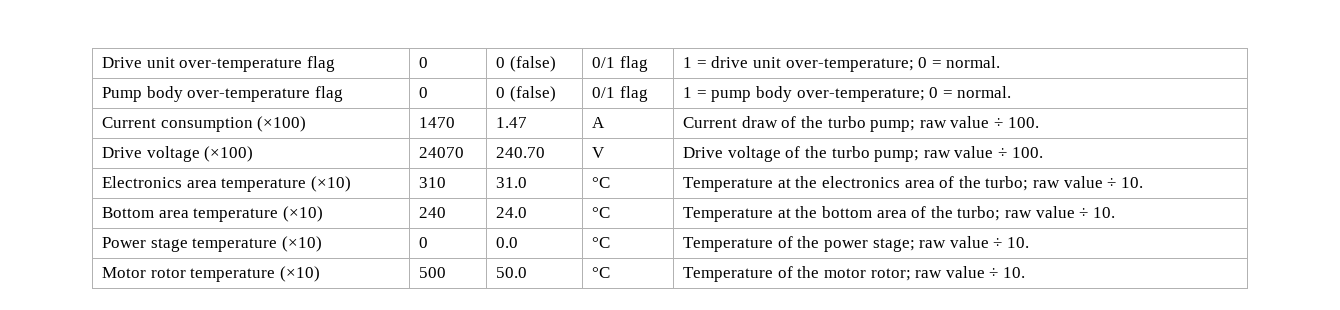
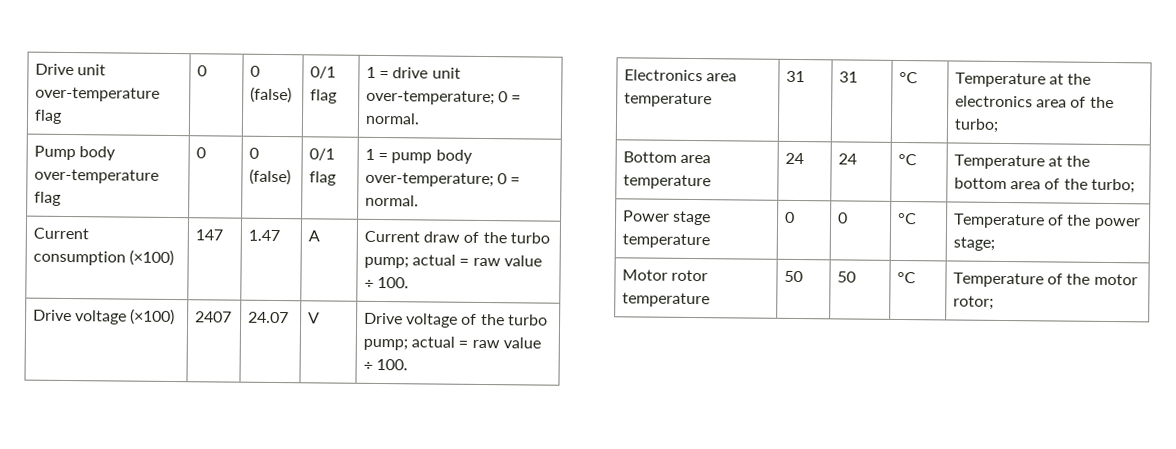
[419,117,456,128] 1470 -> [194,229,223,241] 147
(916, 126) none -> [411,254,470,266] actual =
[419,147,465,158] [496,147,546,158] 24070 | 240.70 -> [194,311,232,323] [247,311,289,324] 2407 | 24.07
(920, 156) none -> [410,336,469,348] actual =
[311,176,352,192] [419,177,447,188] [496,177,528,188] (×10) | 310 | 31.0 -> [785,70,805,83] [838,71,858,83] | 31 | 31
[1033,176,1143,188] raw value ÷ 10. -> (999, 125) none
[283,206,324,222] [419,207,447,218] [496,207,528,218] (×10) | 240 | 24.0 -> [784,152,804,165] [837,153,857,165] | 24 | 24
[1005,206,1115,218] raw value ÷ 10. -> (1135, 186) none
[282,236,323,252] [419,237,429,248] [496,237,519,248] (×10) | 0 | 0.0 -> [784,211,795,223] [837,212,848,224] | 0 | 0
[919,236,1030,248] raw value ÷ 10. -> (995, 243) none
[280,266,321,282] [419,267,447,278] [496,267,528,278] (×10) | 500 | 50.0 -> [783,270,803,283] [836,271,856,283] | 50 | 50
[915,266,1026,278] raw value ÷ 10. -> (994, 302) none

